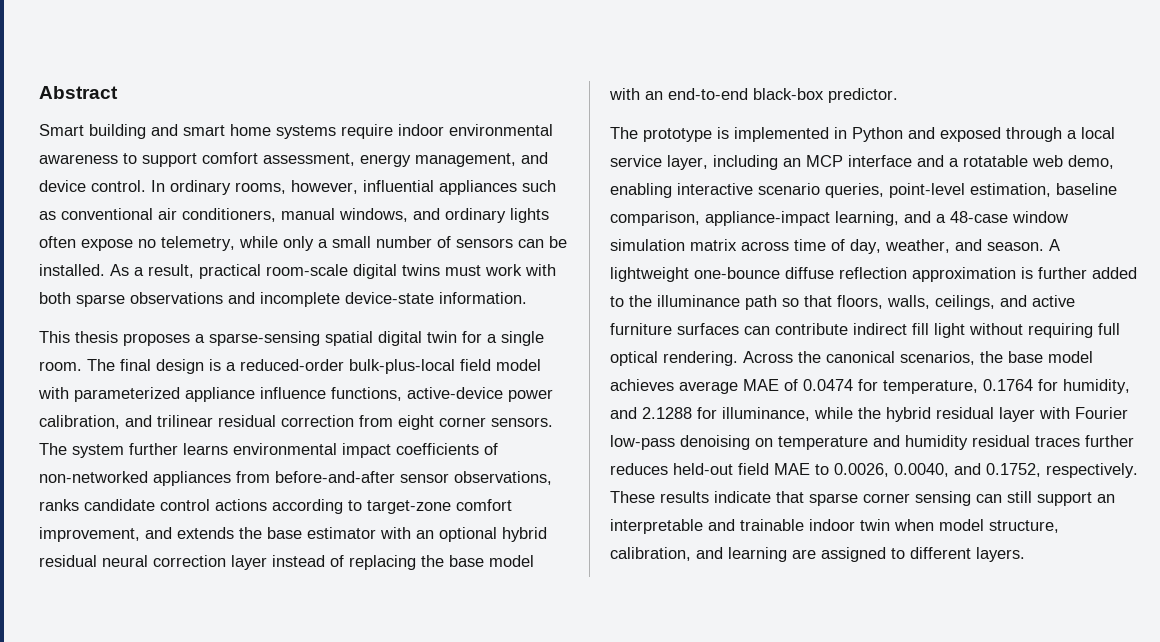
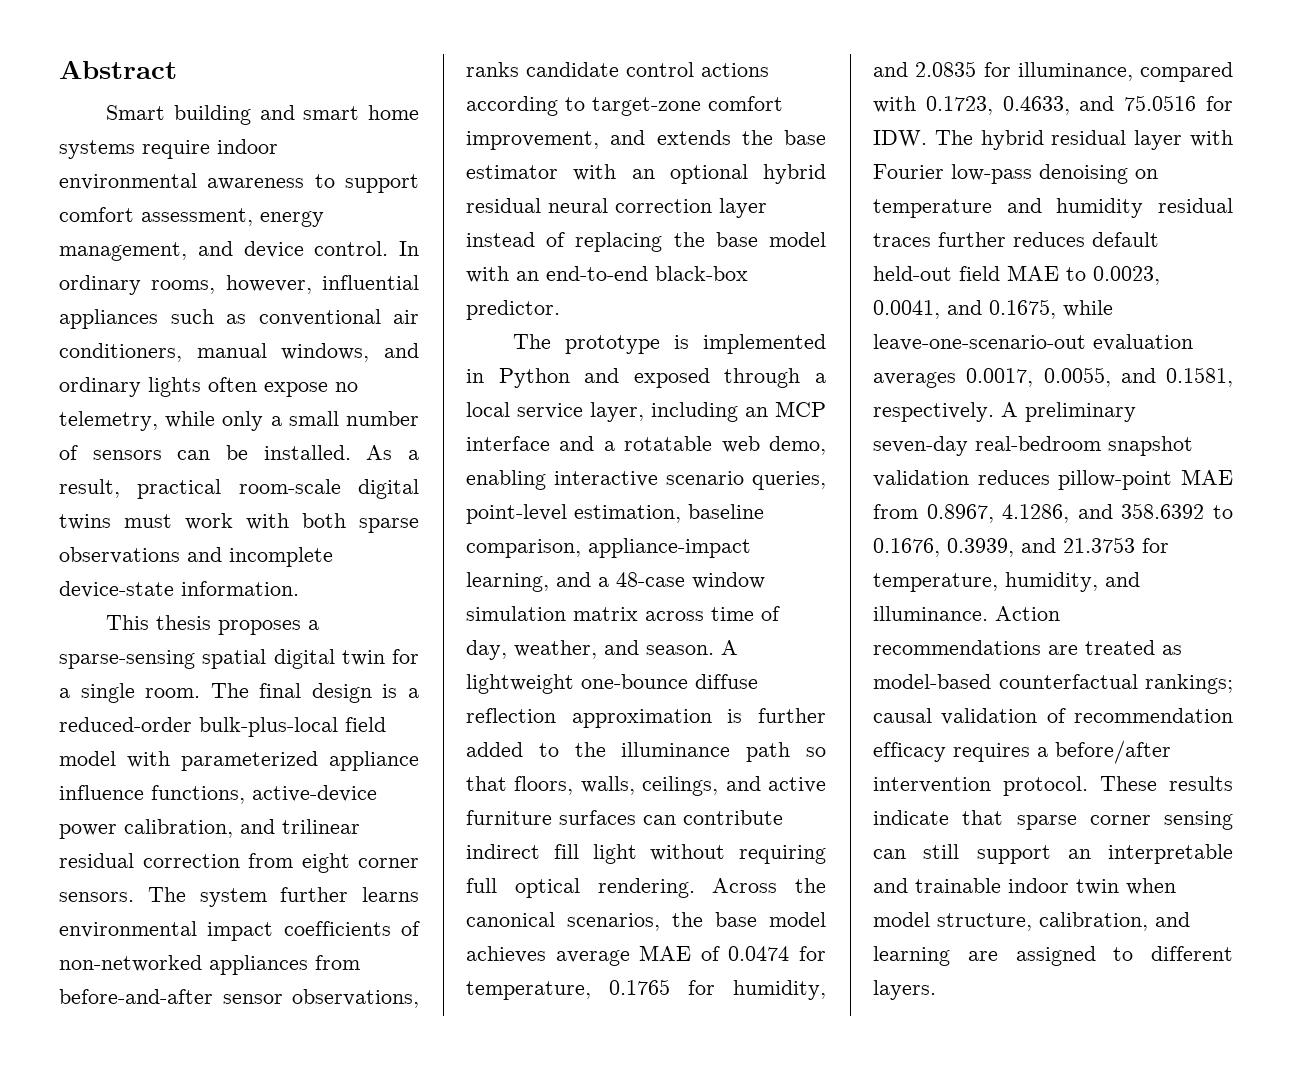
[983,379,1033,391] 0.1764 -> [609,979,670,995] 0.1765
[642,407,692,419] 2.1288 -> [915,61,977,77] 2.0835
[814,407,881,419] while the -> [1140,62,1233,82] [873,95,1233,115] [873,130,973,147] compared with 0.1723, 0.4633, and 75.0516 for IDW. The
(668, 469) none -> [1092,232,1159,247] default
[834,463,1138,478] 0.0026, 0.0040, and 0.1752, respectively. -> [1093,266,1160,285] [873,299,1113,319] [873,334,1193,351] [873,367,1233,388] [873,402,1136,422] [873,436,1193,456] [873,469,1233,490] [873,503,1233,523] [873,537,1169,557] [873,572,1140,592] [873,606,1060,621] [873,640,1182,655] [873,674,1233,694] [873,708,1233,725] [873,740,1171,764] [873,776,1088,796] 0.0023, 0.0041, and 0.1675, while leave-one-scenario-out evaluation averages 0.0017, 0.0055, and 0.1581, respectively. A preliminary seven-day real-bedroom snapshot validation reduces pillow-point MAE from 0.8967, 4.1286, and 358.6392 to 0.1676, 0.3939, and 21.3753 for temperature, humidity, and illuminance. Action recommendations are treated as model-based counterfactual rankings; causal validation of recommendation efficacy requires a before/after intervention protocol.

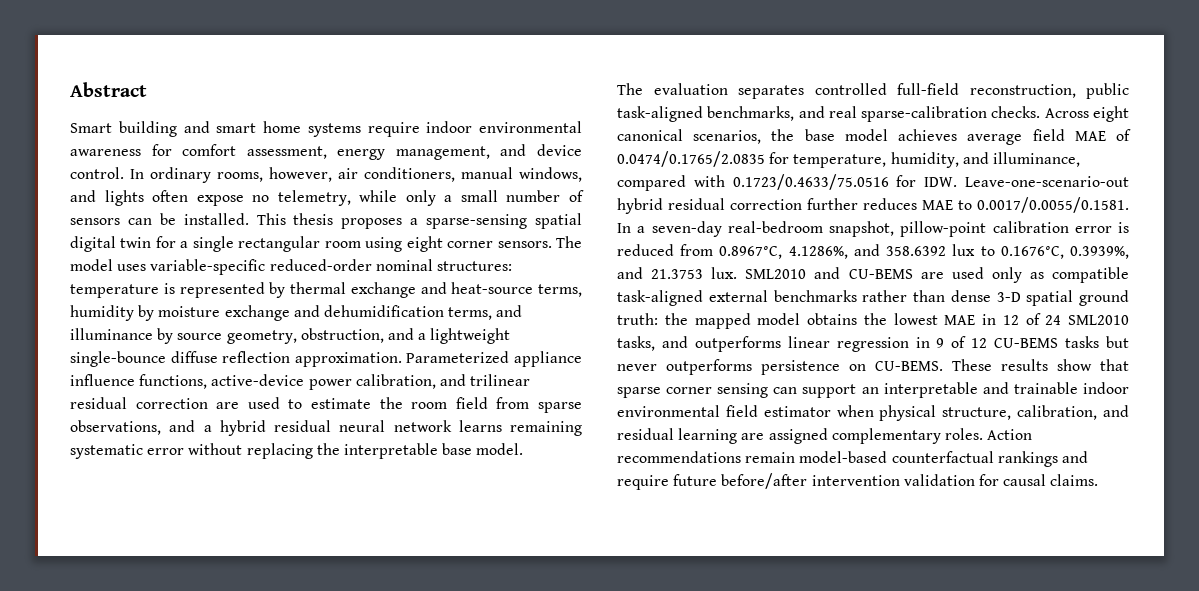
[314,174,419,193] to support -> [151,144,172,156] for
[322,275,419,290] [59,309,381,329] influential appliances such as conventional -> (332, 174) none
[59,377,141,397] ordinary -> (96, 196) none
[366,445,419,460] [59,479,419,499] [59,513,419,533] [59,547,333,567] [59,581,299,598] As a result, practical room-scale digital twins must work with both sparse observations and incomplete device-state information. // -> (249, 219) none
[145,683,419,703] [59,717,386,737] [59,751,318,771] room. The final design is a reduced-order bulk-plus-local field model with parameterized -> [238,236,582,252] [70,259,512,275] [70,282,582,298] [70,305,523,321] [70,328,511,344] [70,351,510,367] rectangular room using eight corner sensors. The model uses variable-specific reduced-order nominal structures: temperature is represented by thermal exchange and heat-source terms, humidity by moisture exchange and dehumidification terms, and illuminance by source geometry, obstruction, and a lightweight single-bounce diffuse reflection approximation. Parameterized
[248,853,419,873] [59,887,419,907] [59,921,420,941] [59,955,360,975] [59,989,419,1008] [466,62,769,77] [466,96,783,116] [466,130,826,150] [466,164,826,184] [466,198,767,218] [466,232,826,252] [466,266,748,283] [466,300,560,320] [513,334,826,354] [466,368,826,388] [466,401,826,422] [466,436,826,455] [466,470,826,490] [466,504,764,524] [466,538,751,558] [466,572,765,592] [466,606,780,621] [466,640,738,660] [466,674,758,694] [466,708,826,728] [466,742,826,762] [466,776,826,796] [466,810,783,825] [466,844,826,864] [466,878,826,898] from eight corner sensors. The system further learns environmental impact coefficients of non-networked appliances from before-and-after sensor observations, ranks candidate control actions according to target-zone comfort improvement, and extends the base estimator with an optional hybrid residual neural correction layer instead of replacing the base model with an end-to-end black-box predictor. // The prototype is implemented in Python and exposed through a local service layer, including an MCP interface and a rotatable web demo, enabling interactive scenario queries, point-level estimation, baseline comparison, appliance-impact learning, and a 48-case window simulation matrix across time of day, weather, and season. A lightweight one-bounce diffuse reflection approximation is further added to the illuminance path so that floors, walls, ceilings, and active furniture surfaces can contribute indirect fill light without requiring full optical rendering. Across the -> [216,397,583,413] [70,420,582,436] [70,443,524,459] [617,83,1129,99] [617,106,1129,122] are used to estimate the room field from sparse observations, and a hybrid residual neural network learns remaining systematic error without replacing the interpretable base model. // The evaluation separates controlled full-field reconstruction, public task-aligned benchmarks, and real sparse-calibration checks. Across eight
(630, 958) none -> [1032,129,1065,141] field
[728,946,826,961] [466,979,826,1000] [873,61,1233,82] [873,95,1233,115] [873,130,1233,150] [873,164,1158,184] [873,198,1233,218] [873,232,1159,247] [873,265,1160,285] [873,299,1113,319] [873,334,1193,351] [873,367,1233,388] [873,402,1136,422] [873,436,1193,456] [873,469,1233,490] [873,503,1233,523] [873,537,1169,557] [873,572,1140,592] [873,606,1060,621] [873,640,1182,655] [873,674,1233,694] [873,708,1233,725] [873,740,1171,764] [873,776,1088,796] 0.0474 for temperature, 0.1765 for humidity, and 2.0835 for illuminance, compared with 0.1723, 0.4633, and 75.0516 for IDW. The hybrid residual layer with Fourier low-pass denoising on temperature and humidity residual traces further reduces default held-out field MAE to 0.0023, 0.0041, and 0.1675, while leave-one-scenario-out evaluation averages 0.0017, 0.0055, and 0.1581, respectively. A preliminary seven-day real-bedroom snapshot validation reduces pillow-point MAE from 0.8967, 4.1286, and 358.6392 to 0.1676, 0.3939, and 21.3753 for temperature, humidity, and illuminance. Action recommendations are treated as model-based counterfactual rankings; causal validation of recommendation efficacy requires a before/after intervention protocol. -> [617,151,1080,168] [617,174,1129,191] [617,197,1129,214] [617,221,1129,237] [617,244,1129,259] [617,267,1129,283] [617,290,1129,306] [617,313,1129,329] [617,336,1130,352] [617,359,943,375] 0.0474/0.1765/2.0835 for temperature, humidity, and illuminance, compared with 0.1723/0.4633/75.0516 for IDW. Leave-one-scenario-out hybrid residual correction further reduces MAE to 0.0017/0.0055/0.1581. In a seven-day real-bedroom snapshot, pillow-point calibration error is reduced from 0.8967°C, 4.1286%, and 358.6392 lux to 0.1676°C, 0.3939%, and 21.3753 lux. SML2010 and CU-BEMS are used only as compatible task-aligned external benchmarks rather than dense 3-D spatial ground truth: the mapped model obtains the lowest MAE in 12 of 24 SML2010 tasks, and outperforms linear regression in 9 of 12 CU-BEMS tasks but never outperforms persistence on CU-BEMS.
[873,810,949,825] indicate -> [1057,359,1092,371] show
[923,844,960,859] still -> (798, 390) none
[1076,878,1176,895] [873,912,930,927] twin when model -> [617,405,937,421] environmental field estimator when physical
(1190, 919) none -> [617,428,674,440] residual
[1113,946,1233,961] [873,980,936,1000] to different layers. -> [831,428,1033,444] [617,451,1088,467] [617,473,1099,490] complementary roles. Action recommendations remain model-based counterfactual rankings and require future before/after intervention validation for causal claims.

